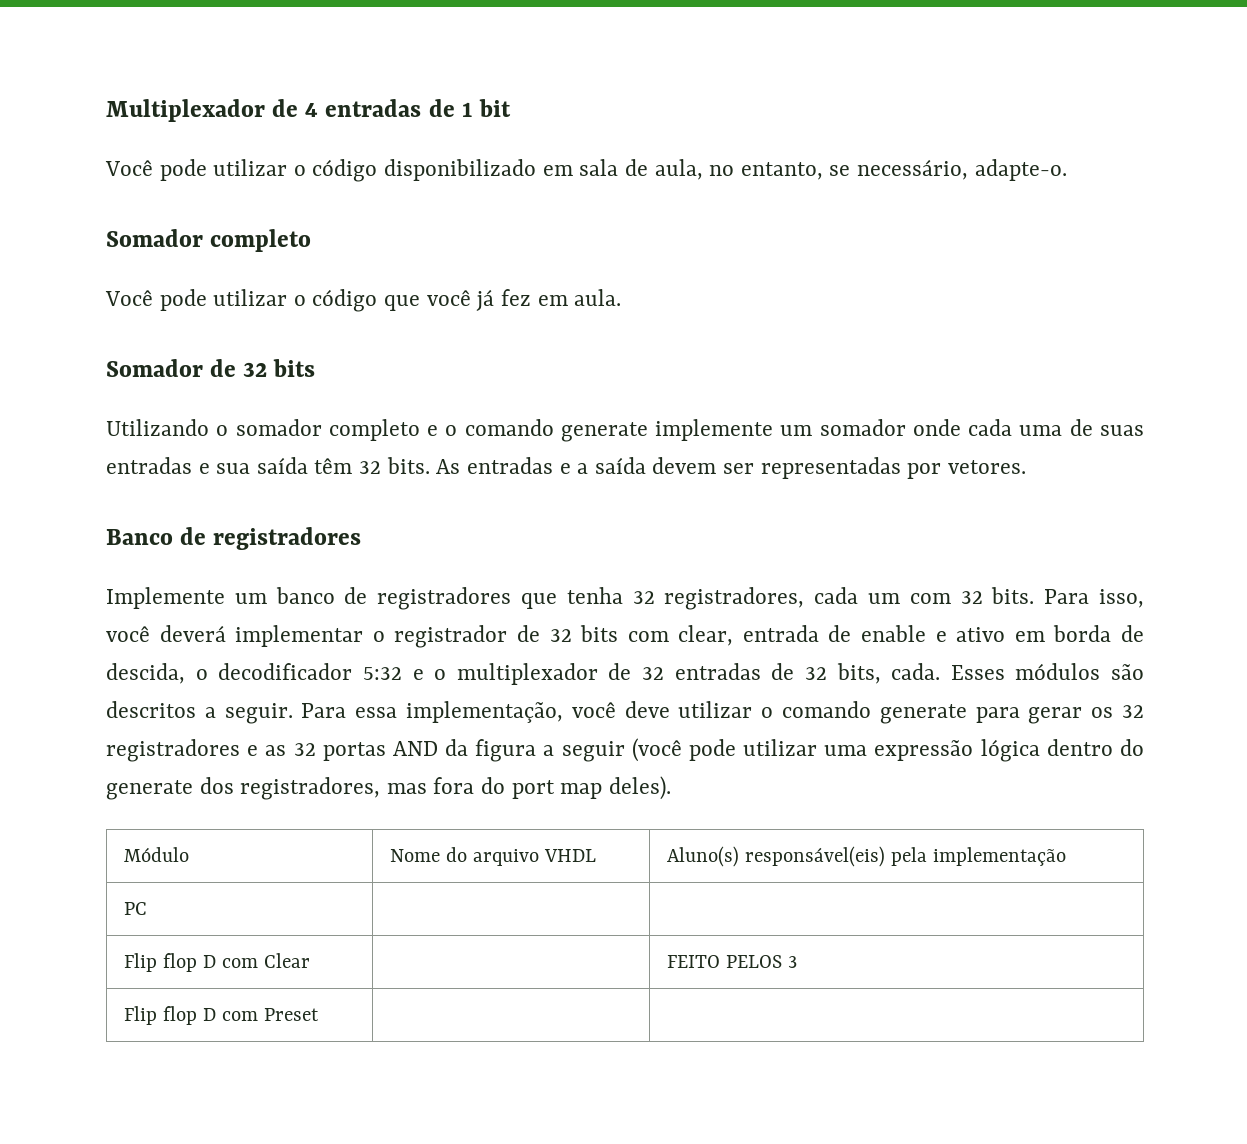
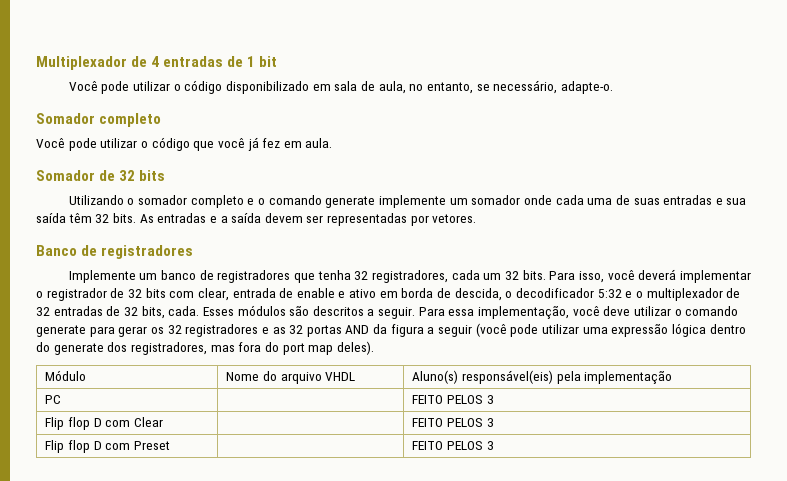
[909,593,951,604] com -> (502, 276) none
(148, 908) none -> [412,395,494,404] FEITO PELOS 3
(319, 1014) none -> [412,441,494,450] FEITO PELOS 3

